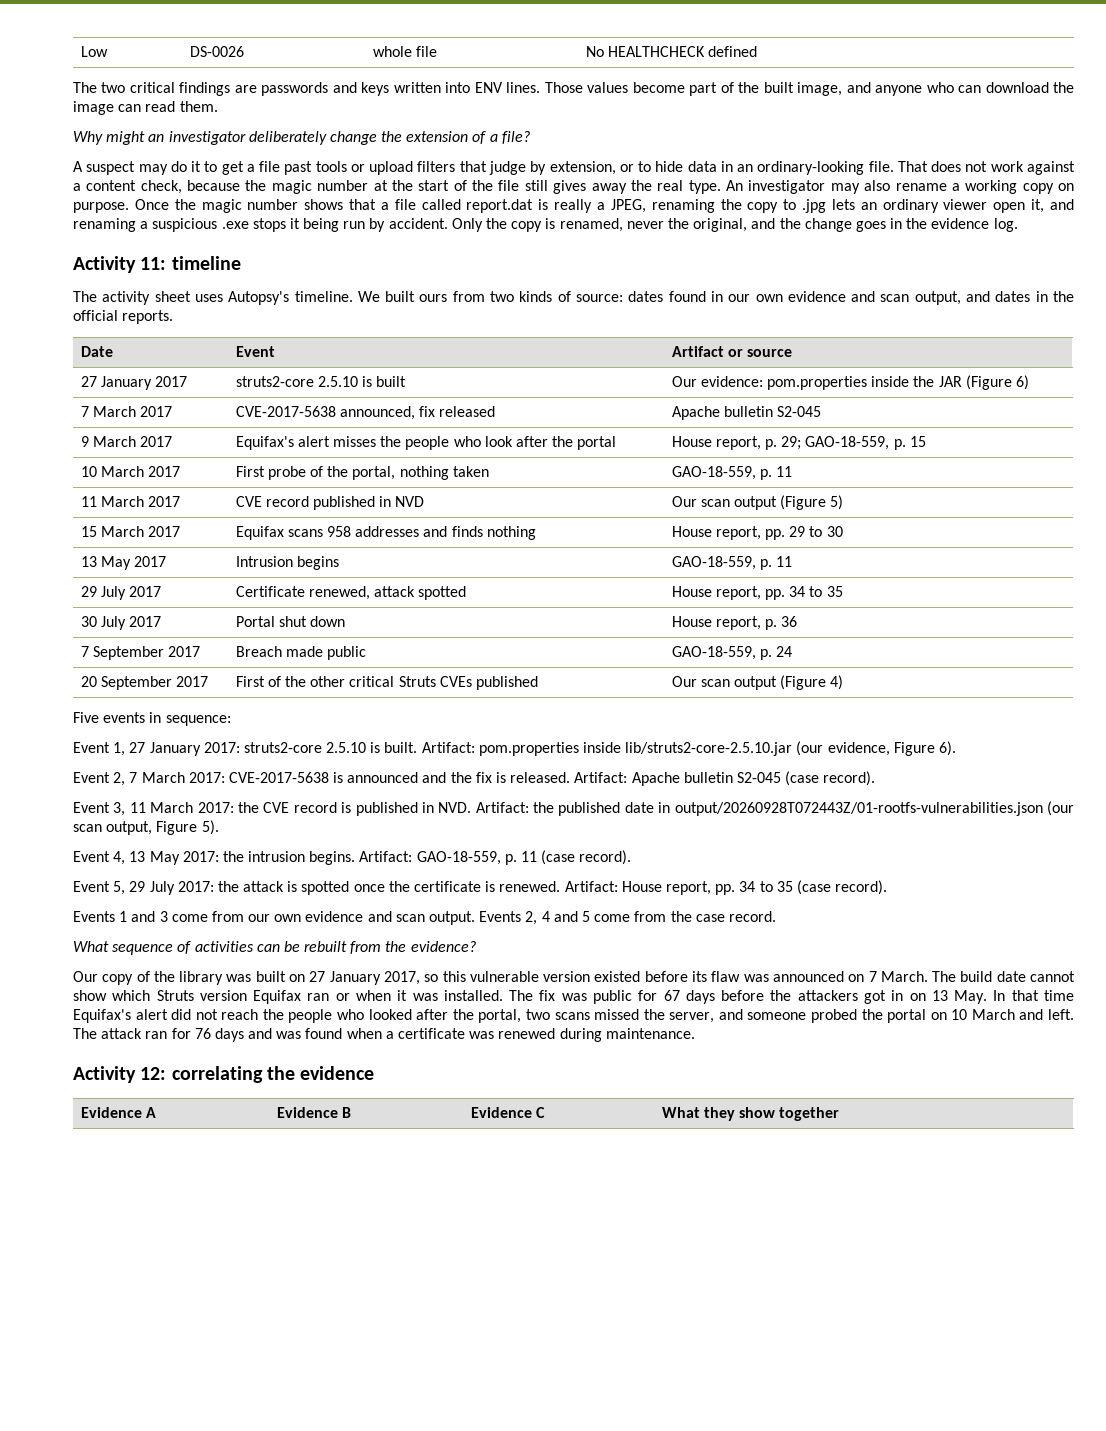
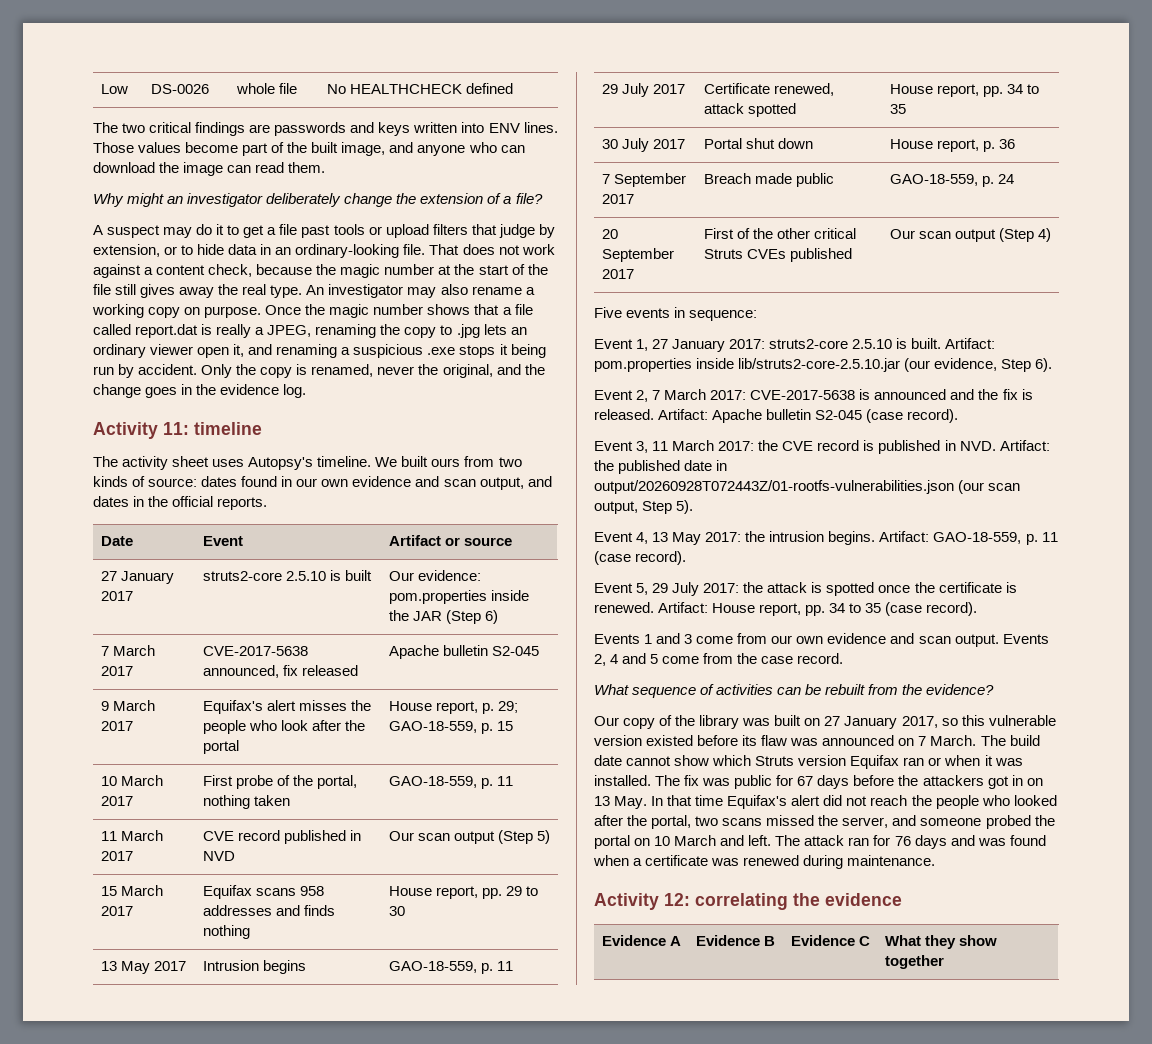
[965,375,1012,390] (Figure -> [445,610,481,624] (Step
[780,495,827,510] (Figure -> [497,830,533,844] (Step
[780,675,827,690] (Figure -> [998,228,1034,242] (Step
[893,742,935,756] Figure -> [1001,359,1032,372] Step
[156,821,198,835] Figure -> [642,501,673,514] Step

